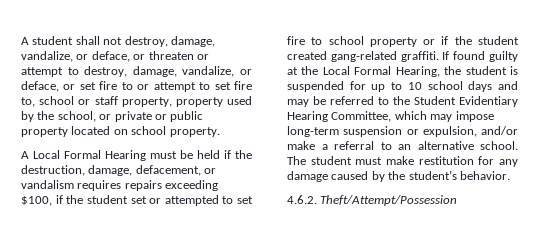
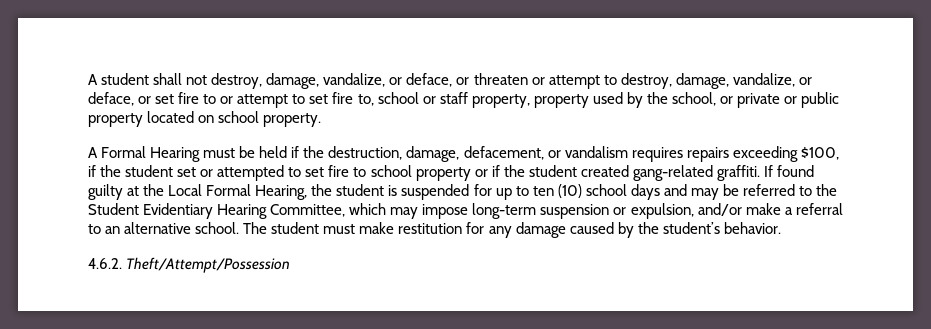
[33,150,60,159] Local -> (98, 152) none
[407,82,422,90] 10 -> [532,184,582,198] ten (10)

